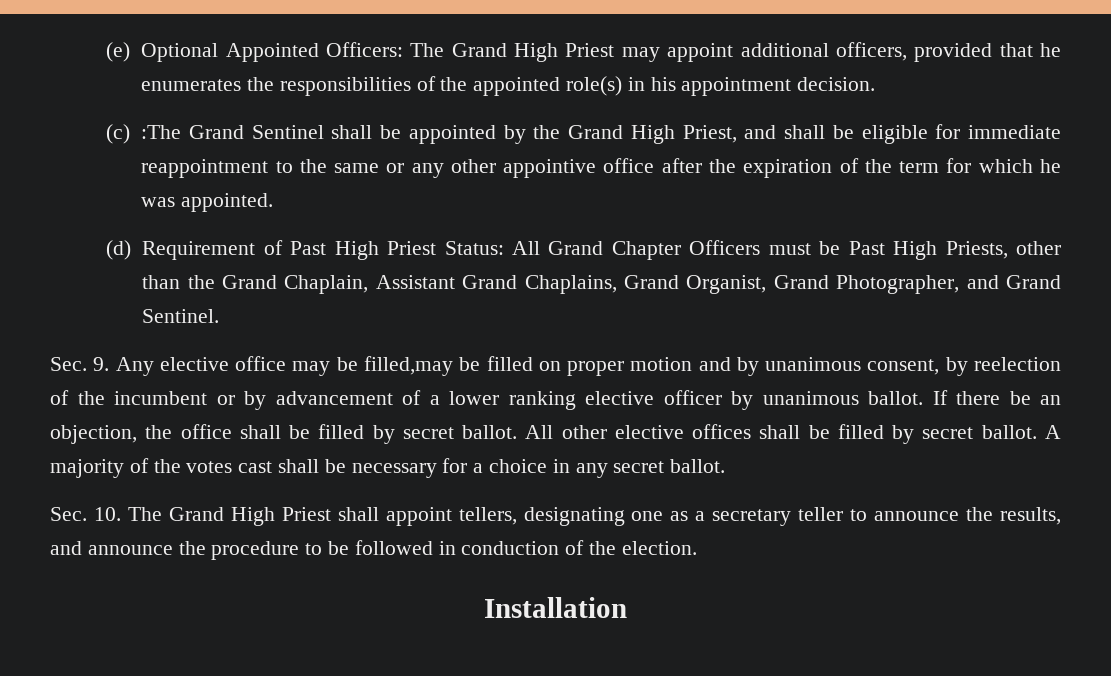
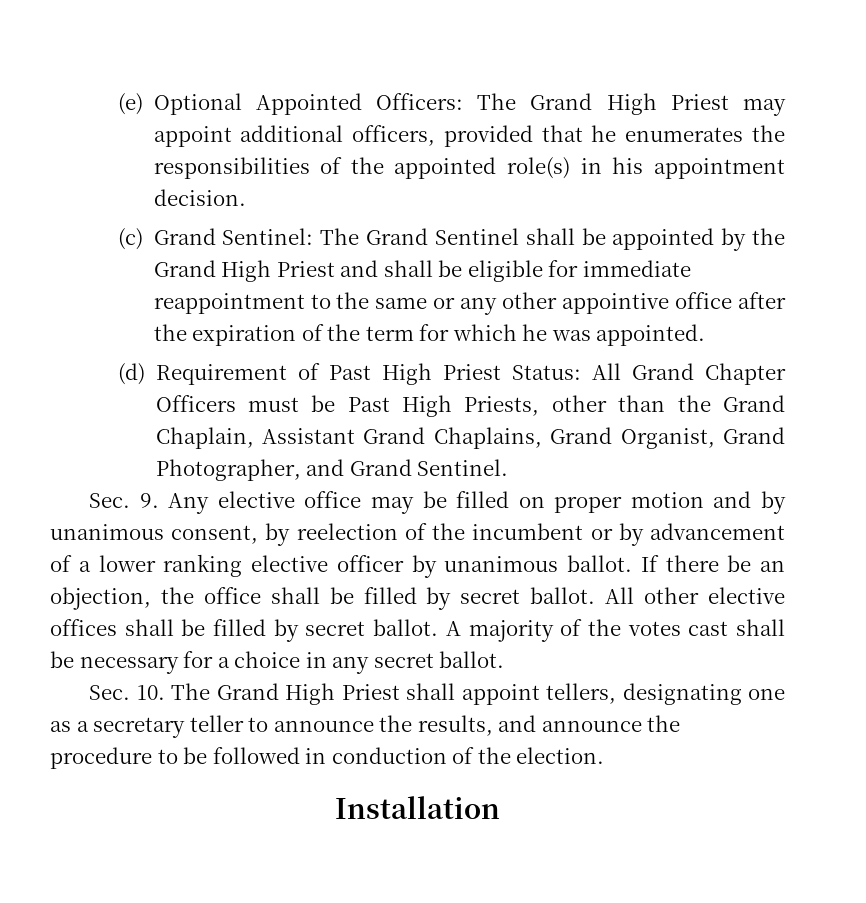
[141,125,182,139] :The -> [153,228,360,245] Grand Sentinel: The
[682,125,737,143] Priest, -> [276,261,335,277] Priest
[363,356,481,376] filled,may be -> (447, 499) none

